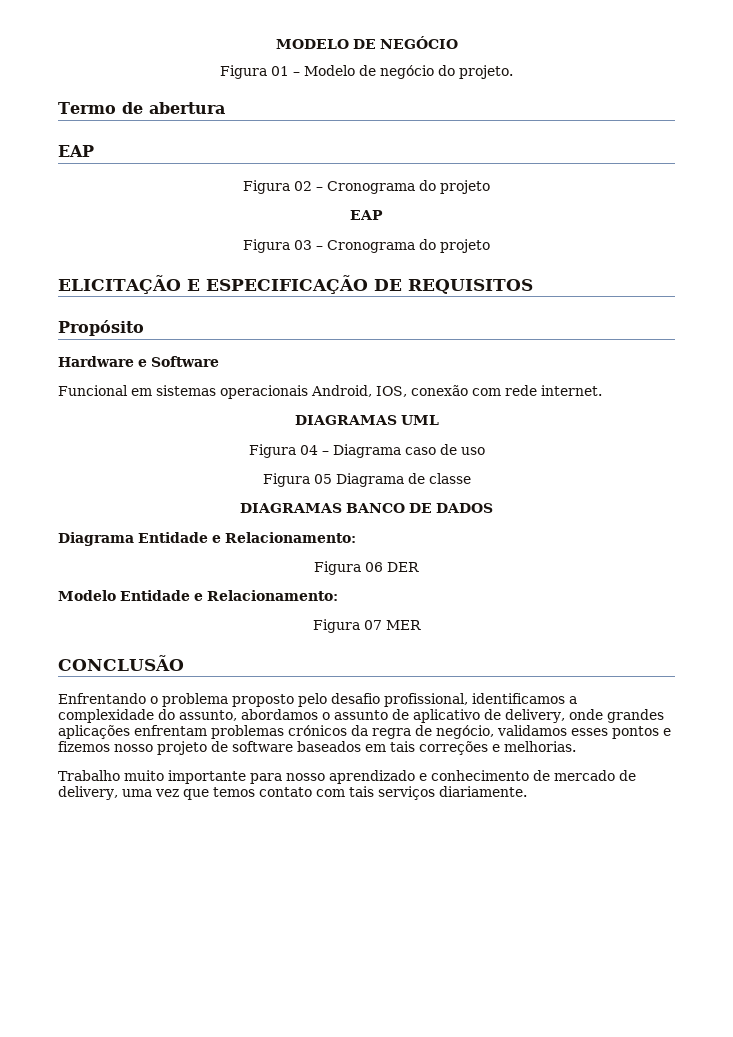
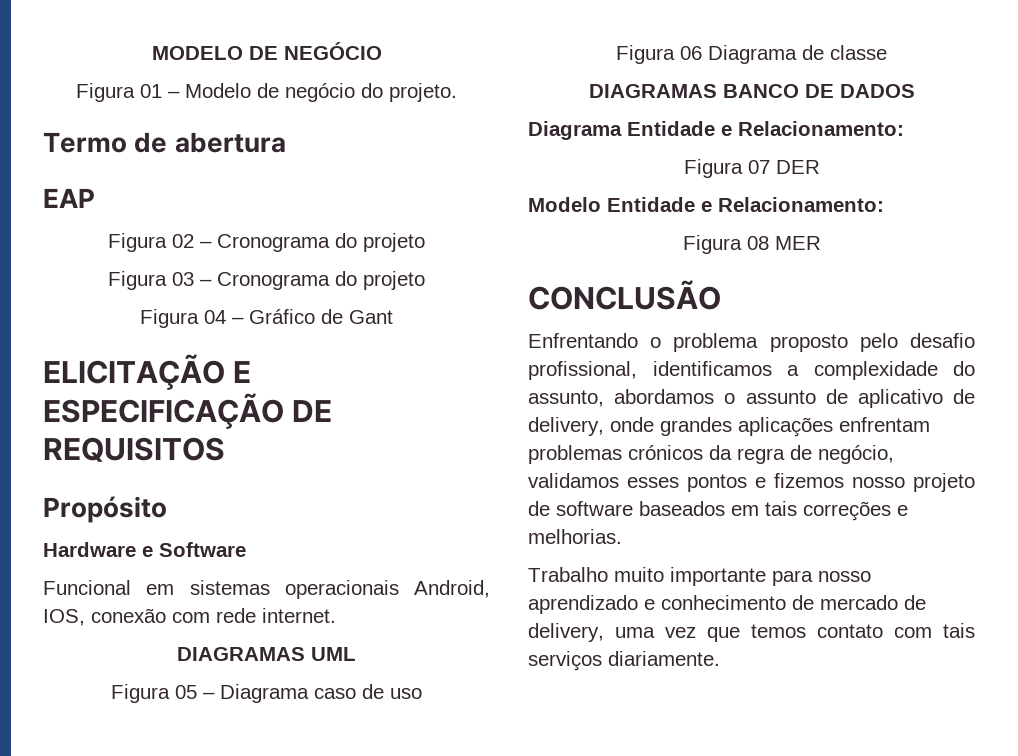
[350,210,383,220] // EAP -> (425, 242) none
(490, 246) none -> [140,309,393,328] // Figura 04 – Gráfico de Gant
[299,445,318,455] 04 -> [175,685,197,699] 05
[313,474,332,484] 05 -> [680,46,702,60] 06
[365,562,383,572] 06 -> [747,160,770,174] 07
[363,620,382,630] 07 -> [746,236,769,250] 08

